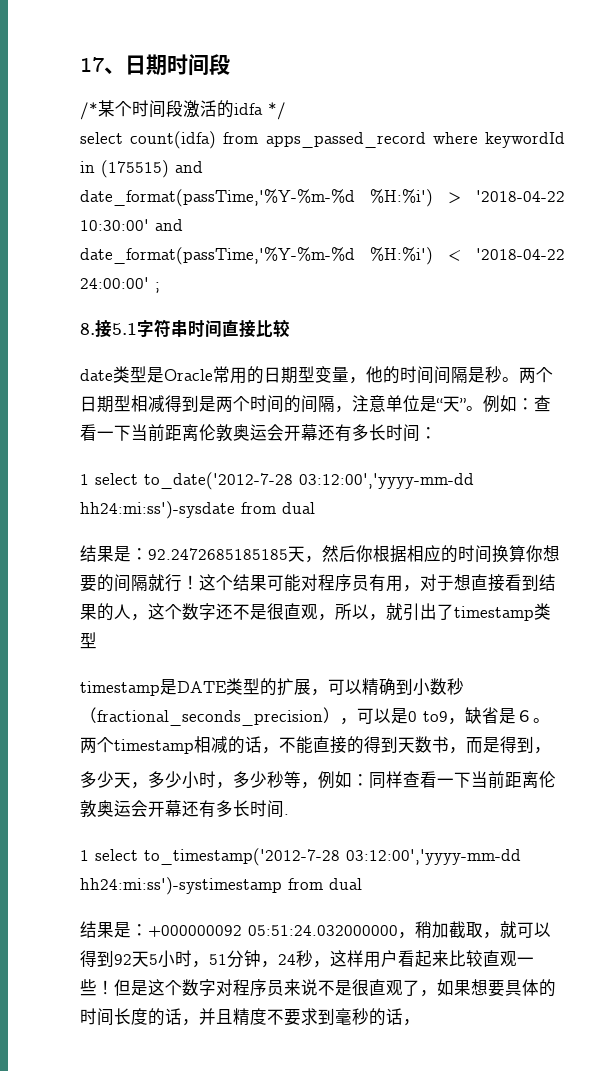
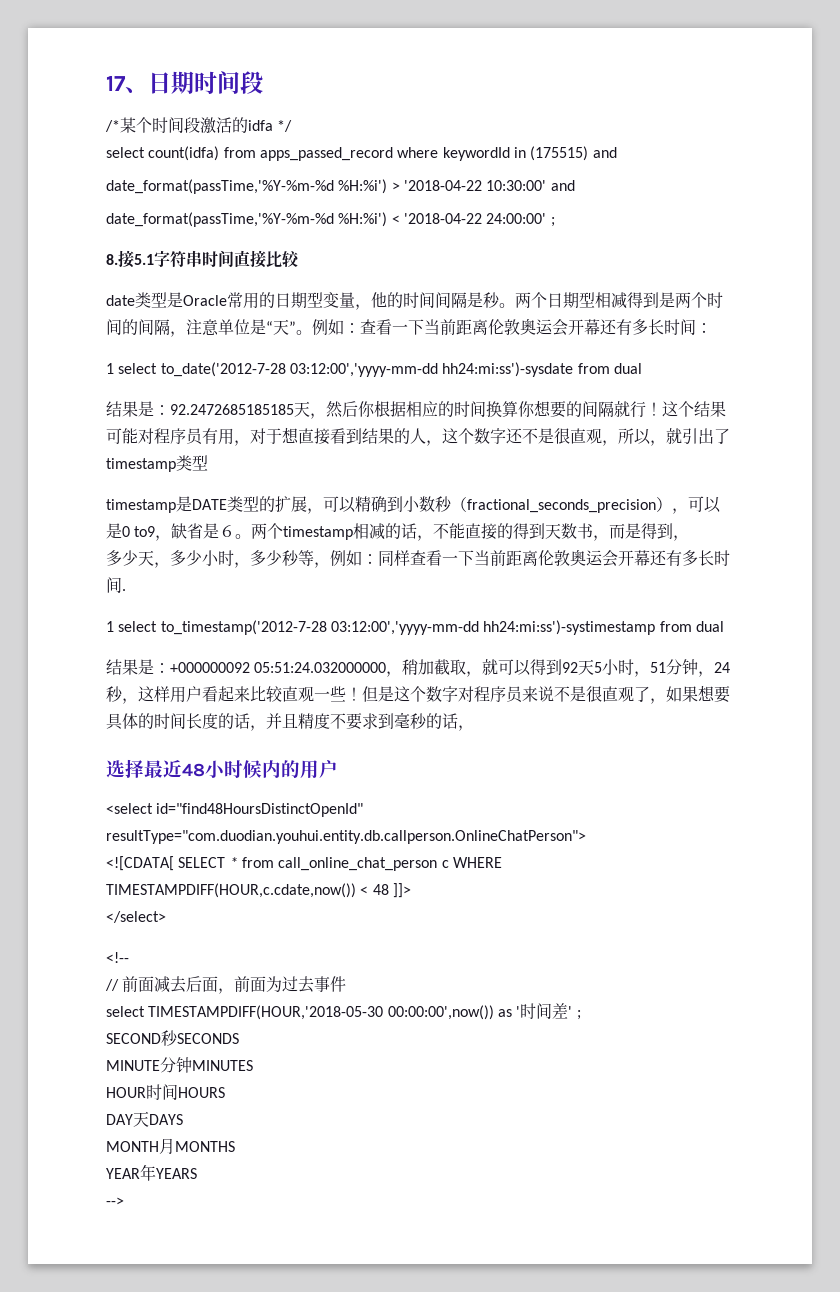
(420, 1022) none -> [106,759,338,779] [106,803,364,817] [106,830,586,844] [106,856,502,871] [106,883,411,898] [106,911,166,923] [106,952,129,963] [105,976,347,994] [106,1003,581,1020] [106,1030,239,1046] [106,1057,253,1073] [106,1084,225,1100] [106,1111,183,1127] [106,1138,235,1154] [106,1164,197,1181] [106,1197,124,1206] // 选择最近48小时候内的用户 // <select id="find48HoursDistinctOpenId" resultType="com.duodian.youhui.entity.db.callperson.OnlineChatPerson"> // <![CDATA[ SELECT * from call_online_chat_person c WHERE TIMESTAMPDIFF(HOUR,c.cdate,now()) < 48 ]]> // </select> // <!-- // // 前面减去后面，前面为过去事件 // select TIMESTAMPDIFF(HOUR,'2018-05-30 00:00:00',now()) as '时间差' ; // SECOND秒SECONDS // MINUTE分钟MINUTES // HOUR时间HOURS // DAY天DAYS // MONTH月MONTHS // YEAR年YEARS // -->

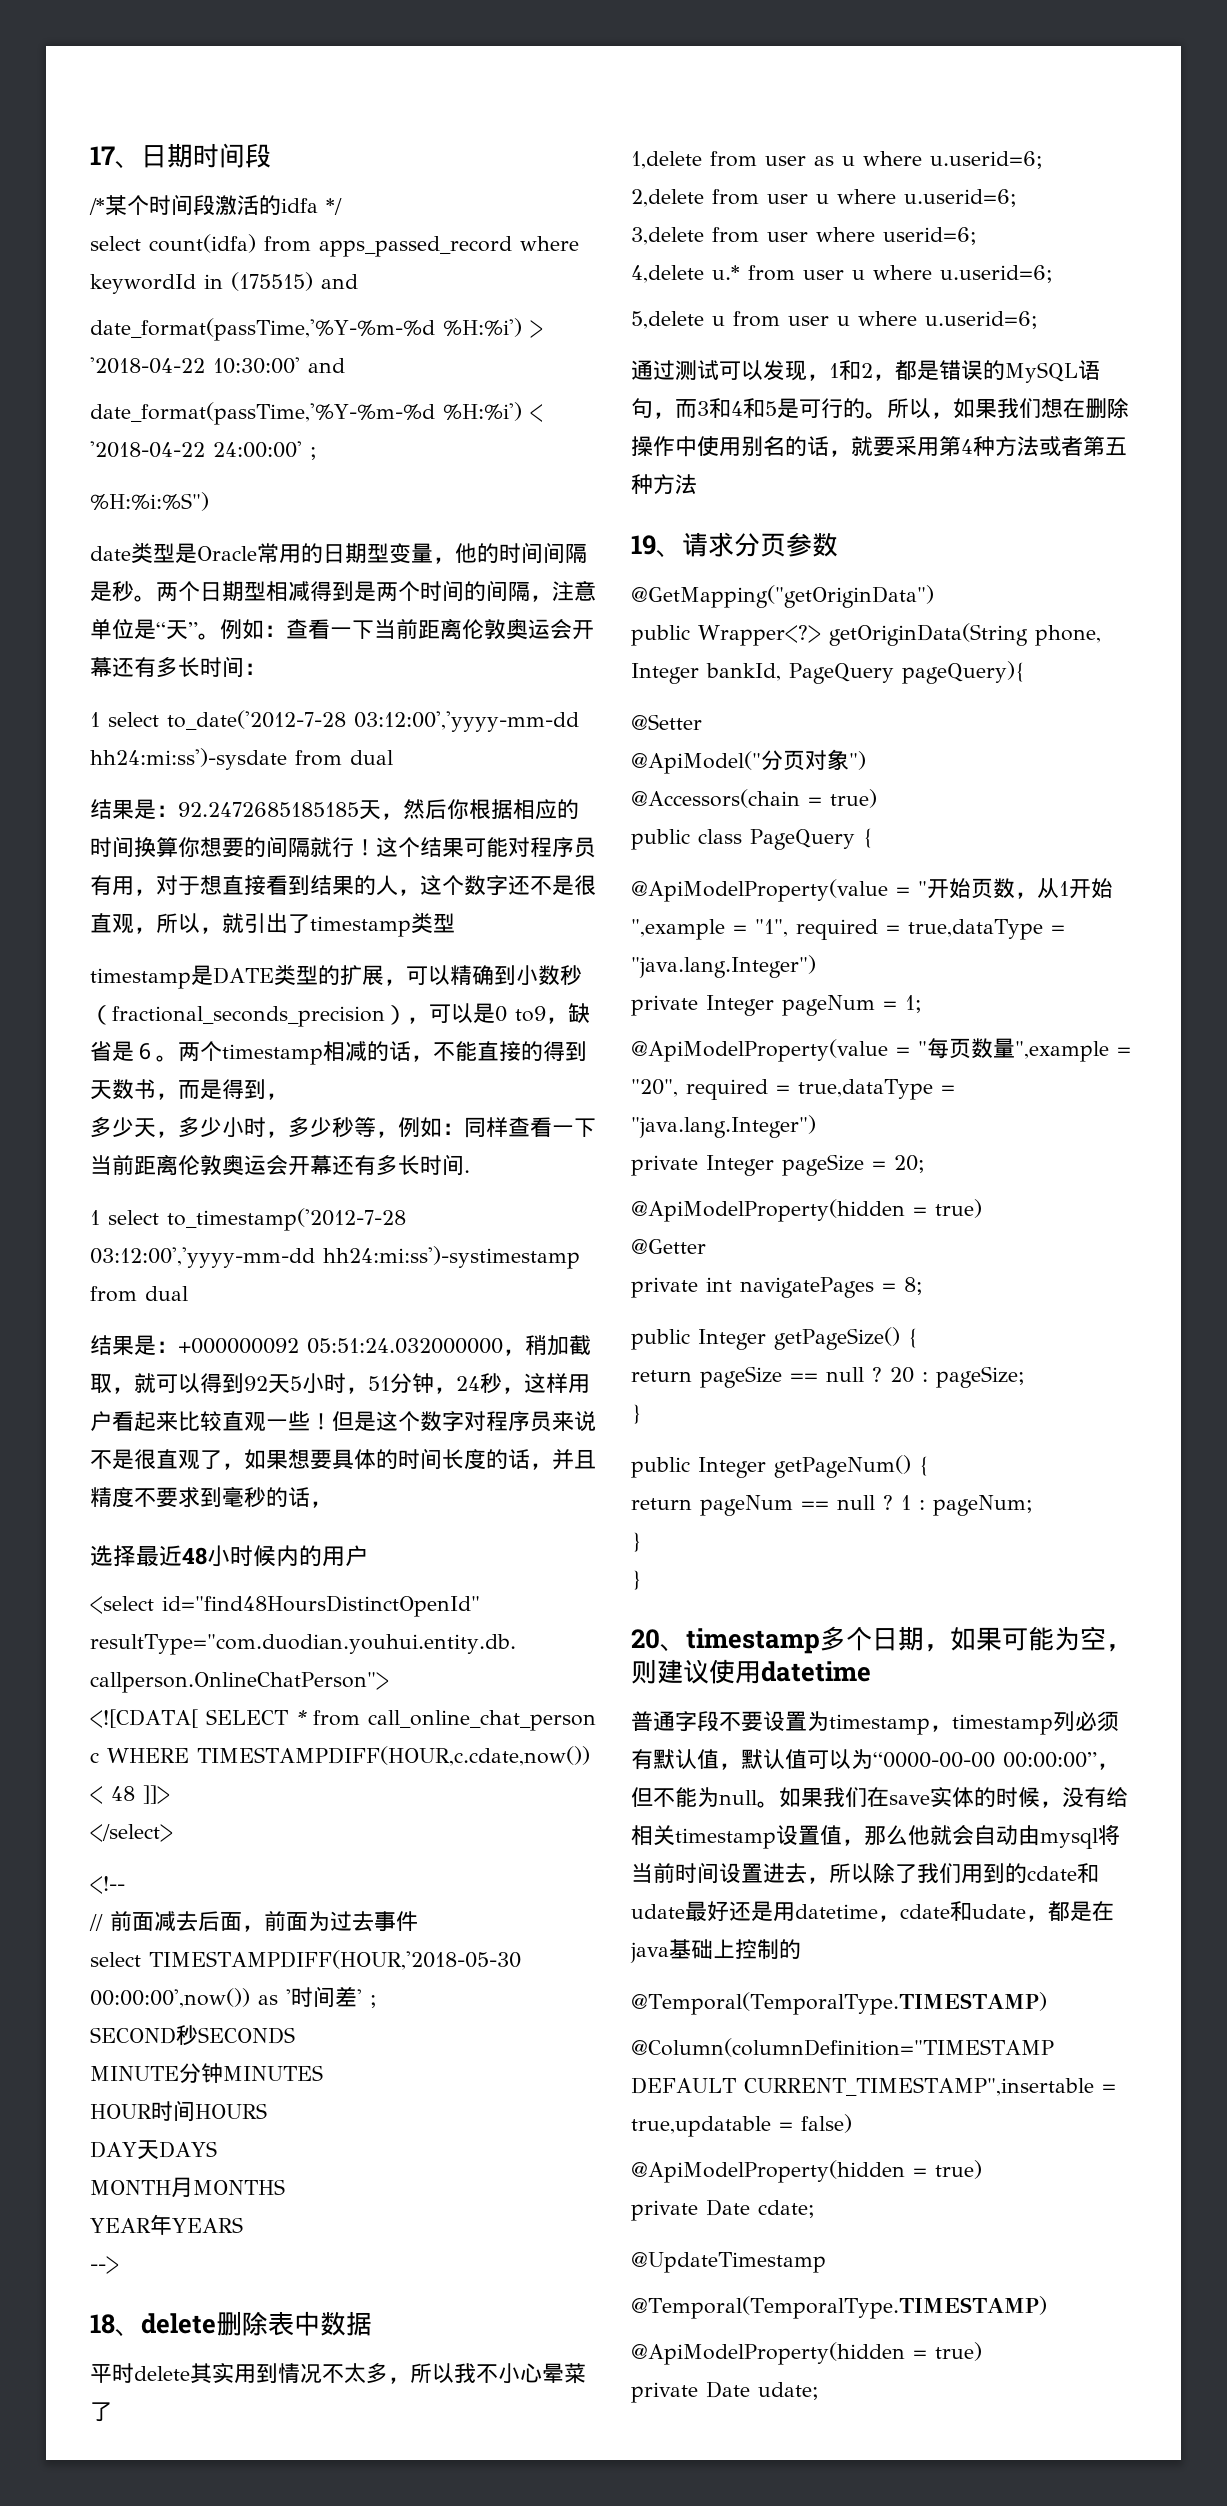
[106,250,300,268] 8.接5.1字符串时间直接比较 -> [90,492,209,511] %H:%i:%S")
(124, 1201) none -> [90,2311,372,2337] [90,2363,586,2384] [90,2402,112,2422] [631,151,1043,169] [631,189,1017,207] [631,227,977,245] [631,265,1053,283] [631,311,1038,329] [631,360,1100,383] [631,398,1129,419] [631,436,1127,457] [631,474,697,494] [631,532,838,558] [631,585,934,608] [631,623,1101,646] [631,661,1026,684] [631,714,702,730] [631,749,866,774] [631,789,877,808] [631,828,874,850] [631,878,1113,902] [631,919,1065,940] [631,955,816,978] [631,995,922,1016] [631,1038,1131,1062] [631,1079,955,1100] [631,1115,816,1138] [631,1154,925,1176] [631,1199,982,1222] [631,1239,706,1254] [631,1277,923,1298] [631,1327,919,1350] [631,1366,1025,1388] [631,1404,642,1424] [631,1455,930,1478] [631,1495,1033,1516] [631,1532,642,1552] [631,1570,642,1590] [631,1626,1132,1654] [631,1659,871,1684] [631,1711,1119,1735] [631,1749,1119,1770] [631,1787,1128,1808] [631,1824,1120,1849] [631,1862,1099,1884] [631,1901,1114,1922] [630,1939,801,1963] [631,1992,1047,2015] [631,2038,1054,2057] [631,2077,1116,2096] [631,2114,852,2137] [631,2160,982,2183] [631,2199,815,2221] [631,2252,826,2273] [631,2296,1047,2319] [631,2342,982,2365] [631,2381,819,2403] // 18、delete删除表中数据 // 平时delete其实用到情况不太多，所以我不小心晕菜了 // 1,delete from user as u where u.userid=6; // 2,delete from user u where u.userid=6; // 3,delete from user where userid=6; // 4,delete u.* from user u where u.userid=6; // 5,delete u from user u where u.userid=6; // 通过测试可以发现，1和2，都是错误的MySQL语句，而3和4和5是可行的。所以，如果我们想在删除操作中使用别名的话，就要采用第4种方法或者第五种方法 // 19、请求分页参数 // @GetMapping("getOriginData") // public Wrapper<?> getOriginData(String phone, Integer bankId, PageQuery pageQuery){ // @Setter // @ApiModel("分页对象") // @Accessors(chain = true) // public class PageQuery { // @ApiModelProperty(value = "开始页数，从1开始",example = "1", required = true,dataType = "java.lang.Integer") // private Integer pageNum = 1; // @ApiModelProperty(value = "每页数量",example = "20", required = true,dataType = "java.lang.Integer") // private Integer pageSize = 20; // @ApiModelProperty(hidden = true) // @Getter // private int navigatePages = 8; // public Integer getPageSize() { // return pageSize == null ? 20 : pageSize; // } // public Integer getPageNum() { // return pageNum == null ? 1 : pageNum; // } // } // 20、timestamp多个日期，如果可能为空，则建议使用datetime // 普通字段不要设置为timestamp，timestamp列必须有默认值，默认值可以为“0000-00-00 00:00:00”，但不能为null。如果我们在save实体的时候，没有给相关timestamp设置值，那么他就会自动由mysql将当前时间设置进去，所以除了我们用到的cdate和udate最好还是用datetime，cdate和udate，都是在java基础上控制的 // @Temporal(TemporalType.TIMESTAMP) // @Column(columnDefinition="TIMESTAMP DEFAULT CURRENT_TIMESTAMP",insertable = true,updatable = false) // @ApiModelProperty(hidden = true) // private Date cdate; // @UpdateTimestamp // @Temporal(TemporalType.TIMESTAMP) // @ApiModelProperty(hidden = true) // private Date udate;

